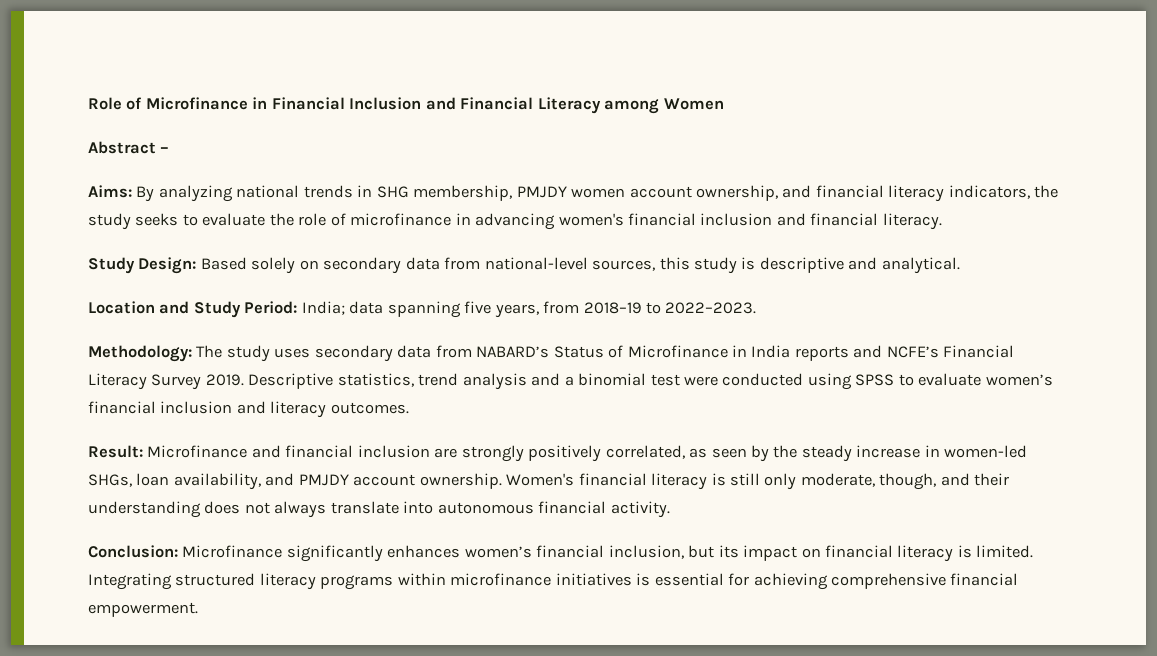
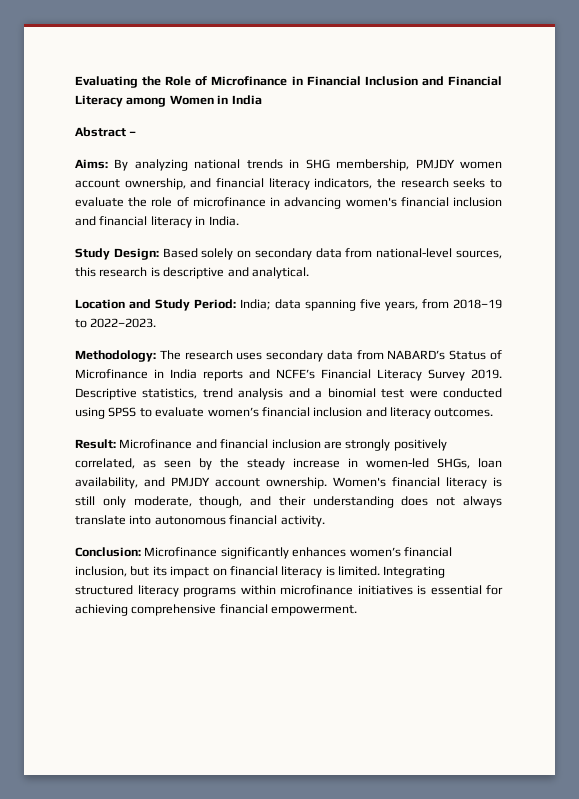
(88, 103) none -> [75,76,162,88] Evaluating the
(724, 104) none -> [217,95,262,105] in India
[88,213,131,230] study -> [400,178,449,188] research
[882,213,942,230] literacy. -> [150,216,239,228] literacy in India.
[694,257,738,274] study -> [99,267,148,277] research
[226,345,270,362] study -> [184,350,233,360] research

